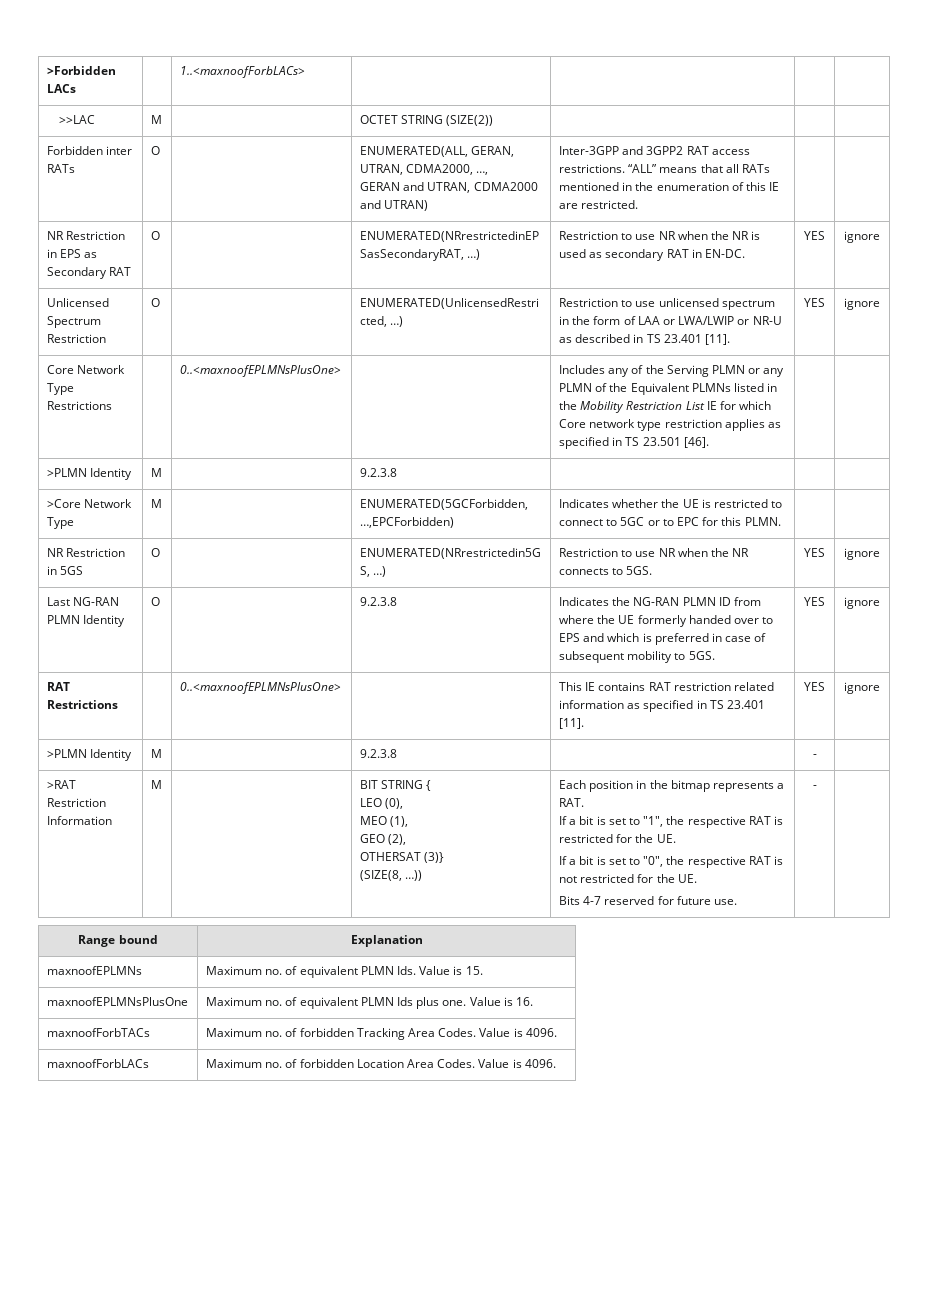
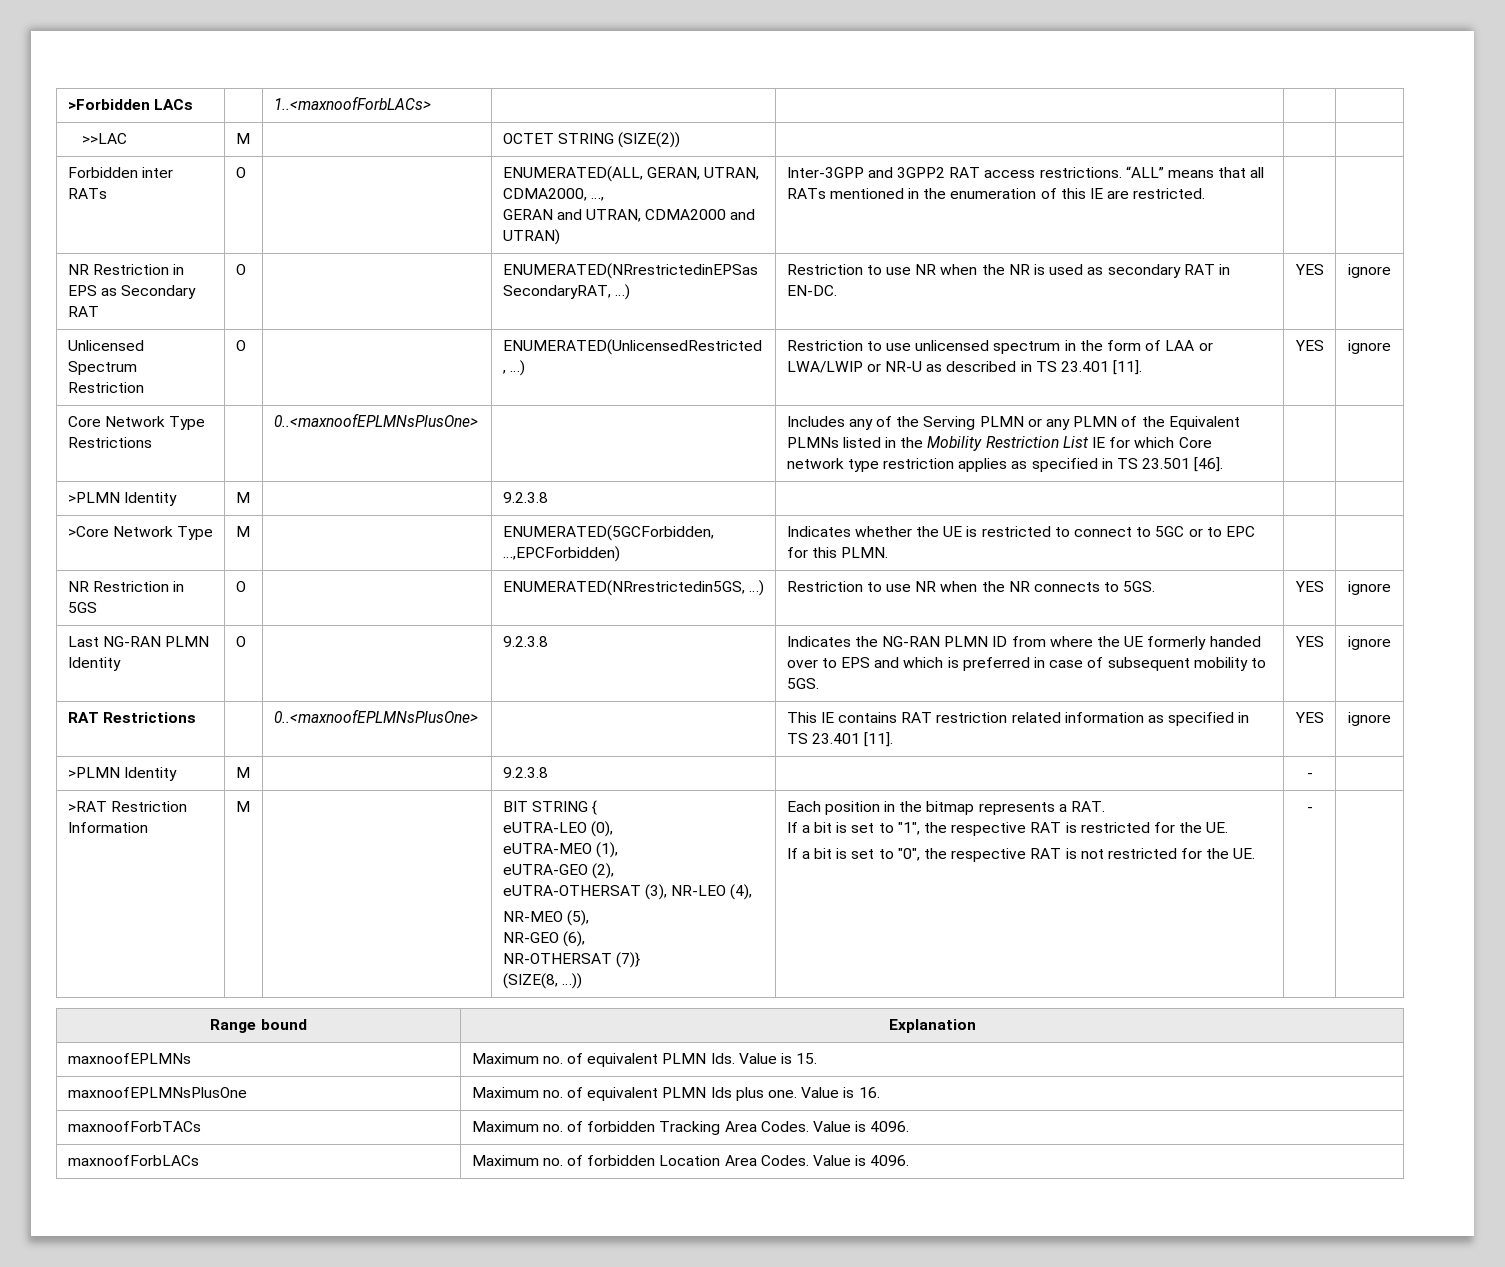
[359,798,382,807] LEO -> [502,822,587,833] eUTRA-LEO
[359,816,387,825] MEO -> [502,843,592,854] eUTRA-MEO
[359,834,385,843] GEO -> [502,864,588,875] eUTRA-GEO
[359,852,445,863] OTHERSAT (3)} -> [502,884,753,900] [502,910,589,926] [502,931,585,947] [502,952,640,968] eUTRA-OTHERSAT (3), NR-LEO (4), // NR-MEO (5), // NR-GEO (6), // NR-OTHERSAT (7)}
[558,896,737,905] // Bits 4-7 reserved for future use. -> (1256, 853) none

